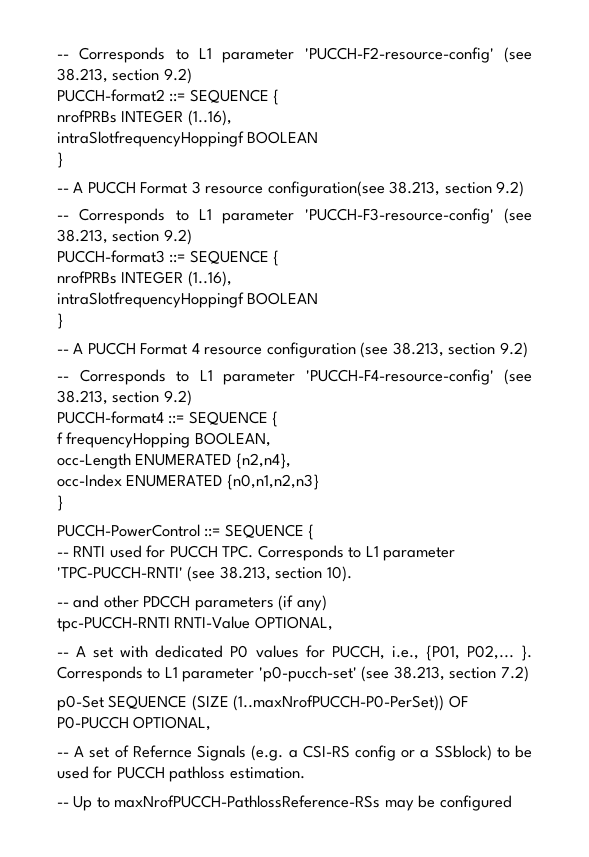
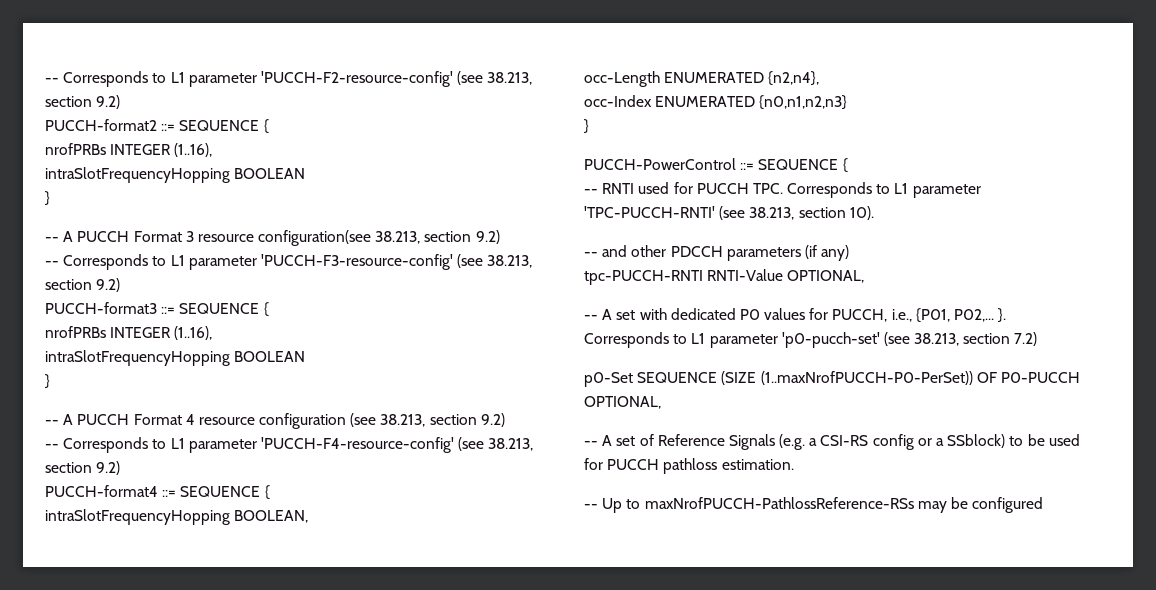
[57,131,244,147] intraSlotfrequencyHoppingf -> [45,167,230,183] intraSlotFrequencyHopping
[57,292,244,308] intraSlotfrequencyHoppingf -> [45,350,230,366] intraSlotFrequencyHopping
[57,432,191,448] f frequencyHopping -> [45,509,230,525] intraSlotFrequencyHopping
[132,745,192,758] Refernce -> [657,434,725,446] Reference

